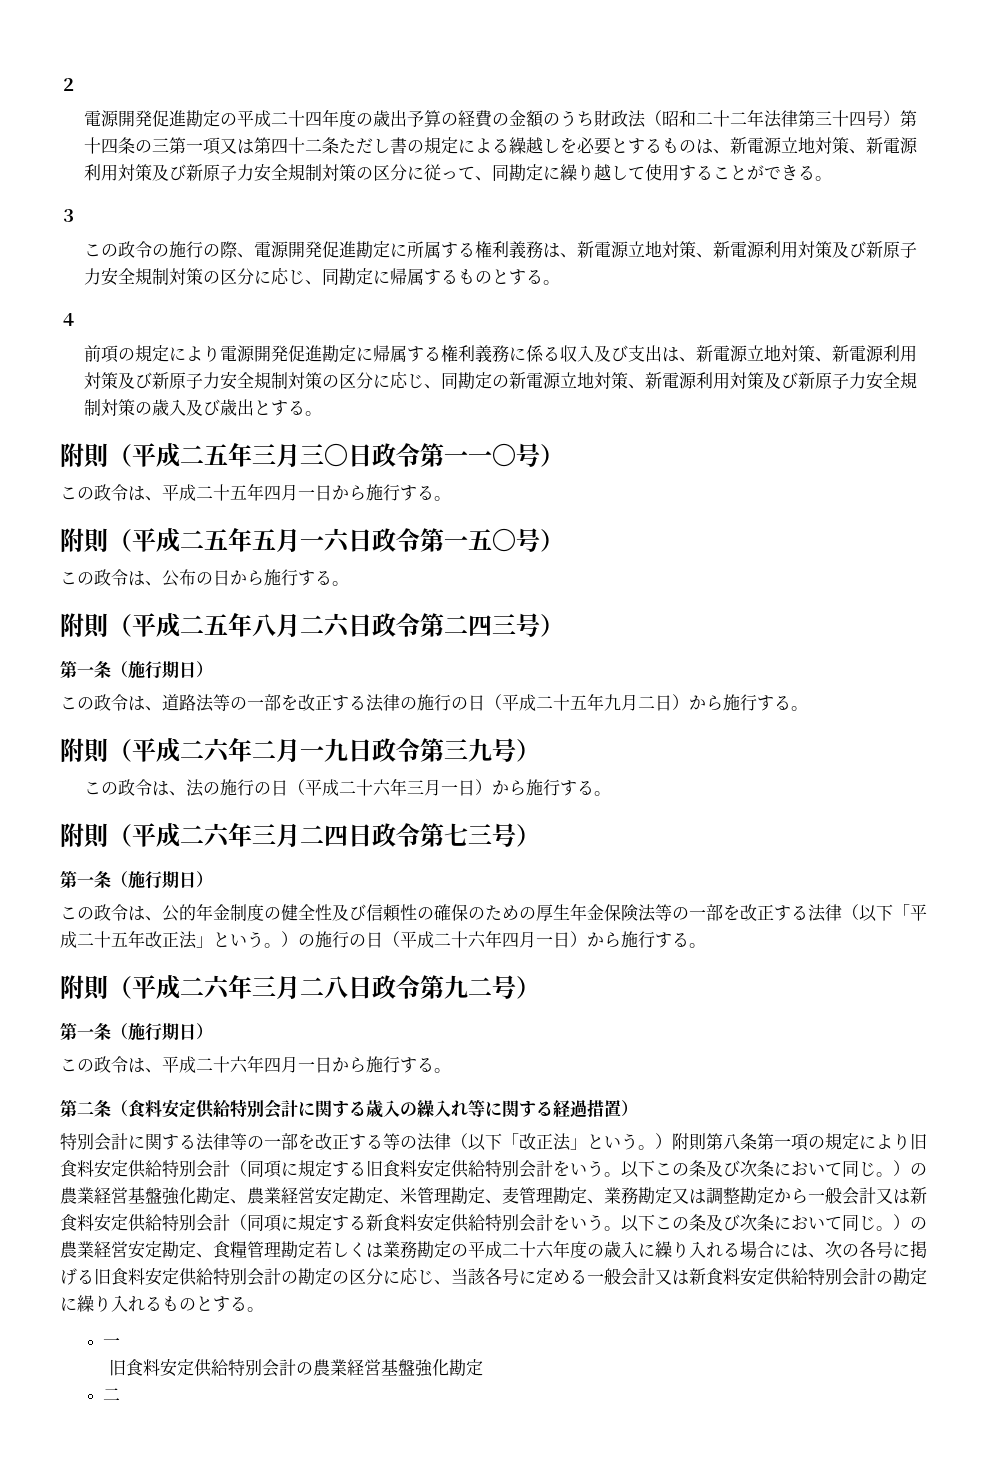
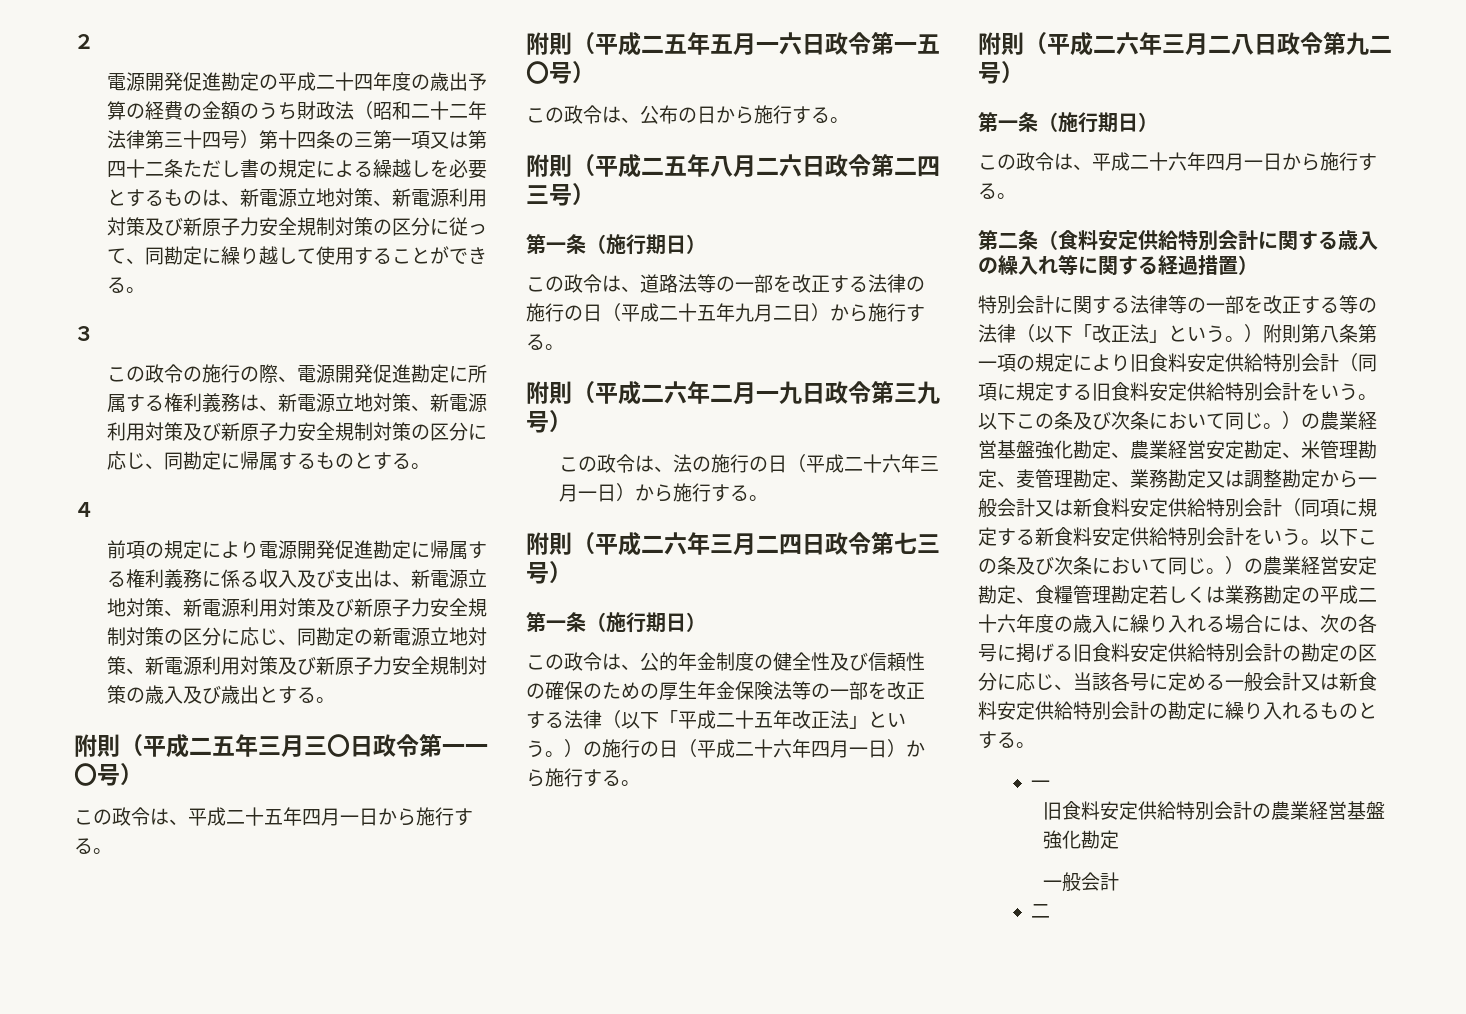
(483, 1367) none -> [1043,872,1120,891] // 一般会計

